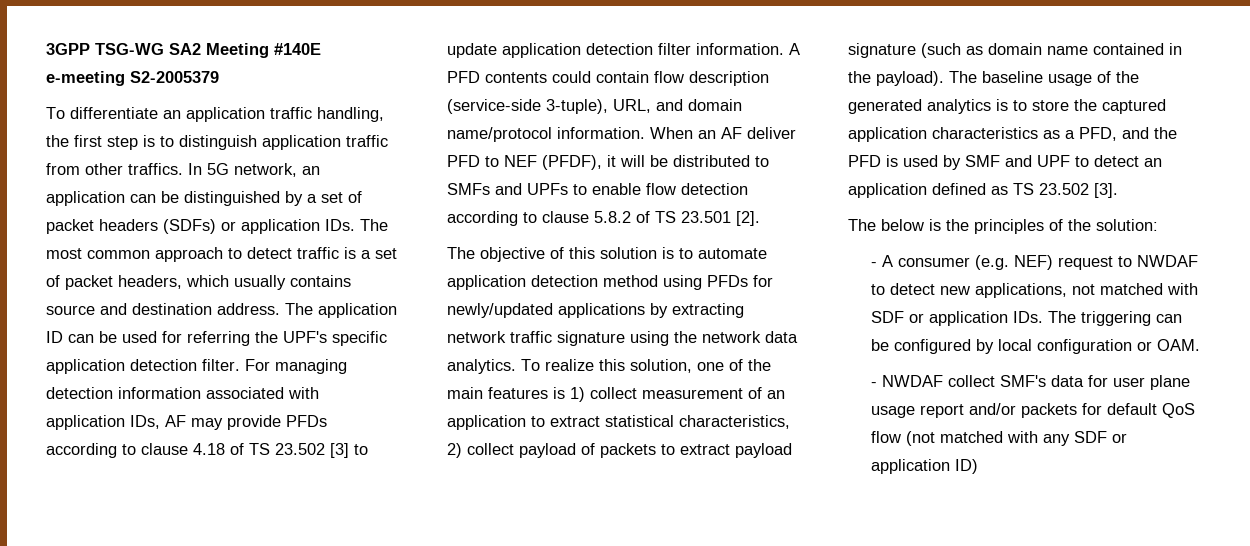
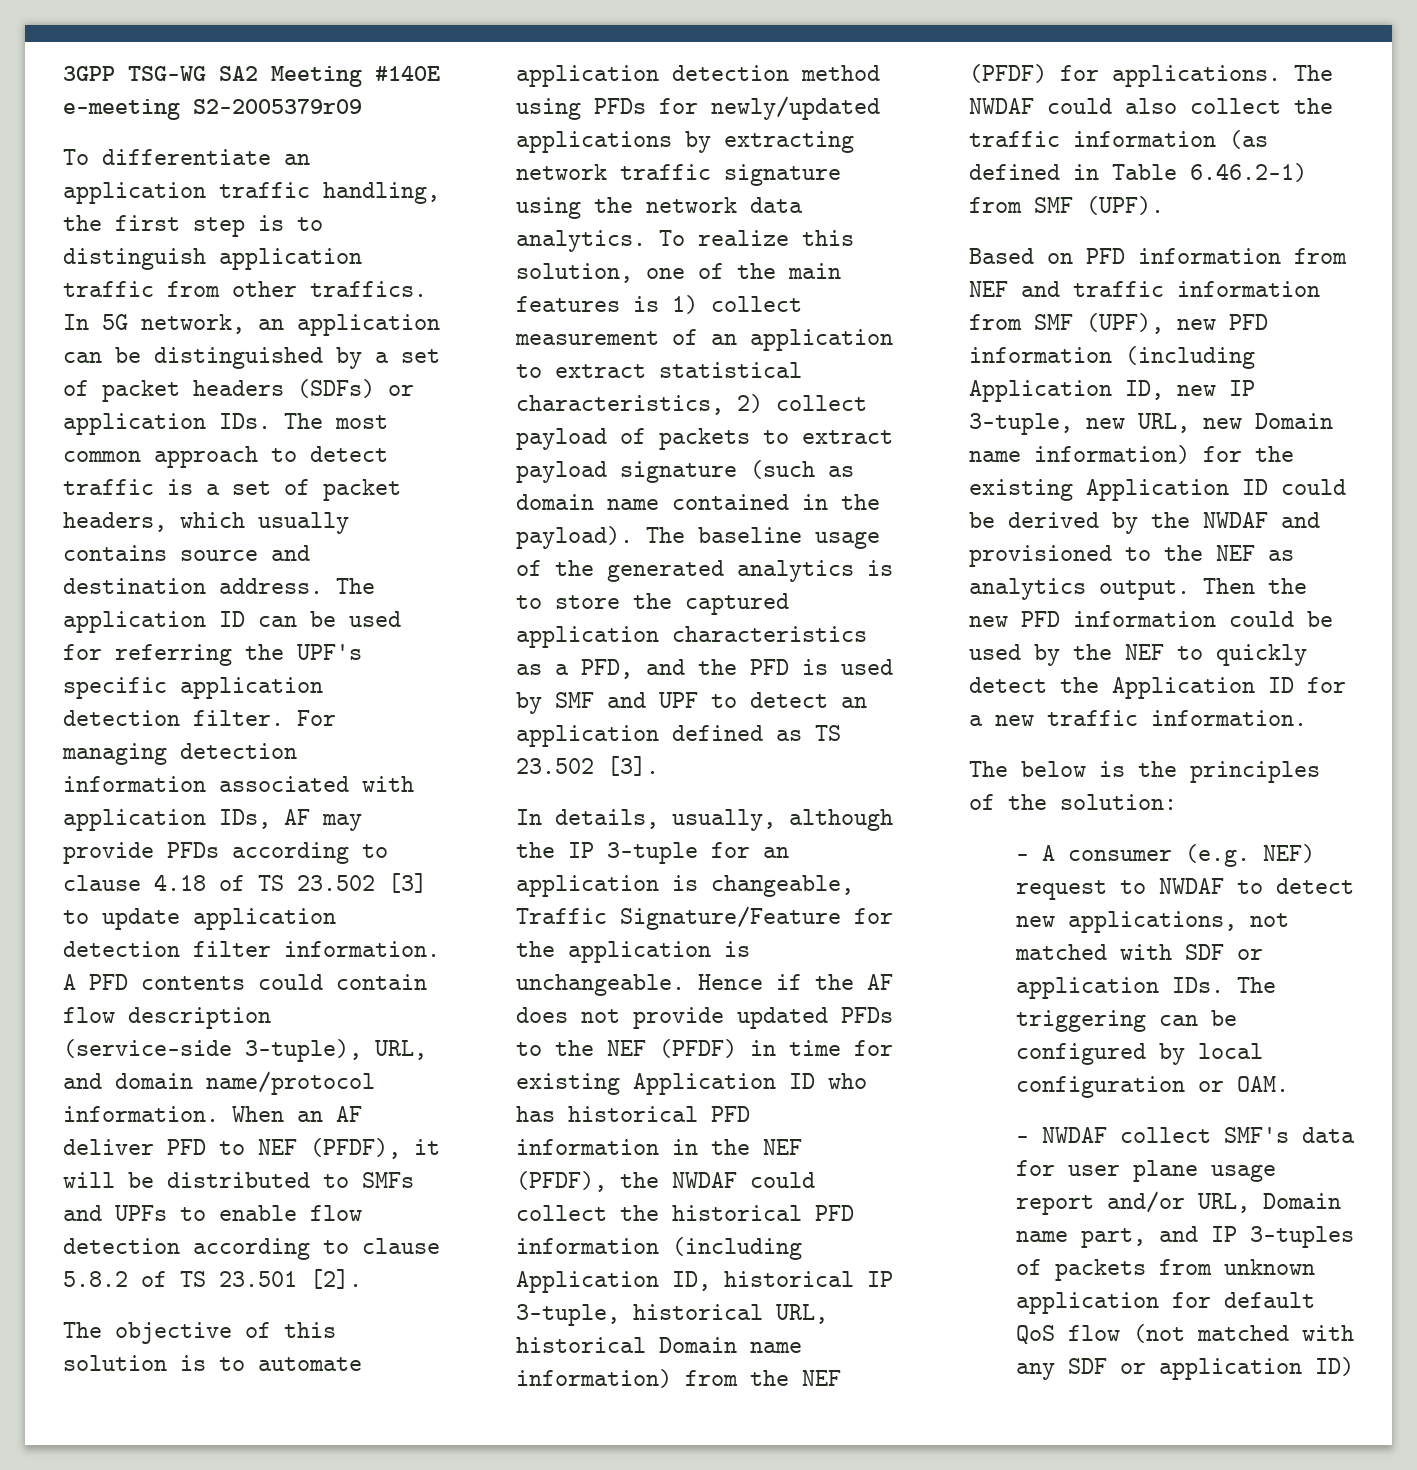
[130,71,219,83] S2-2005379 -> [193,99,362,114] S2-2005379r09
(1118, 190) none -> [516,809,893,831] [516,842,789,864] [516,875,854,897] [516,906,893,930] [516,941,750,963] [516,974,893,996] [516,1007,893,1029] [516,1039,893,1058] [516,1073,867,1095] [516,1106,750,1122] [516,1139,802,1155] [516,1171,815,1192] [516,1205,854,1221] [516,1237,802,1260] [516,1271,893,1293] [516,1304,828,1326] [516,1337,802,1353] [516,1369,841,1388] [969,64,1333,87] [969,98,1333,114] [969,130,1268,149] [969,163,1307,182] [969,196,1164,215] [969,248,1347,264] [969,281,1320,297] [969,313,1268,334] [969,346,1255,369] [969,380,1255,402] [969,413,1333,435] [969,445,1294,464] [969,479,1346,501] [969,512,1320,534] [969,545,1294,567] [969,578,1307,600] [969,611,1333,627] [969,644,1307,666] [969,677,1346,699] [969,710,1307,726] // In details, usually, although the IP 3-tuple for an application is changeable, Traffic Signature/Feature for the application is unchangeable. Hence if the AF does not provide updated PFDs to the NEF (PFDF) in time for existing Application ID who has historical PFD information in the NEF (PFDF), the NWDAF could collect the historical PFD information (including Application ID, historical IP 3-tuple, historical URL, historical Domain name information) from the NEF (PFDF) for applications. The NWDAF could also collect the traffic information (as defined in Table 6.46.2-1) from SMF (UPF). // Based on PFD information from NEF and traffic information from SMF (UPF), new PFD information (including Application ID, new IP 3-tuple, new URL, new Domain name information) for the existing Application ID could be derived by the NWDAF and provisioned to the NEF as analytics output. Then the new PFD information could be used by the NEF to quickly detect the Application ID for a new traffic information.
[1021,403,1078,418] packets -> [1197,1193,1341,1213] [1015,1226,1354,1248] [1015,1259,1315,1281] [1015,1292,1159,1314] URL, Domain name part, and IP 3-tuples of packets from unknown application

